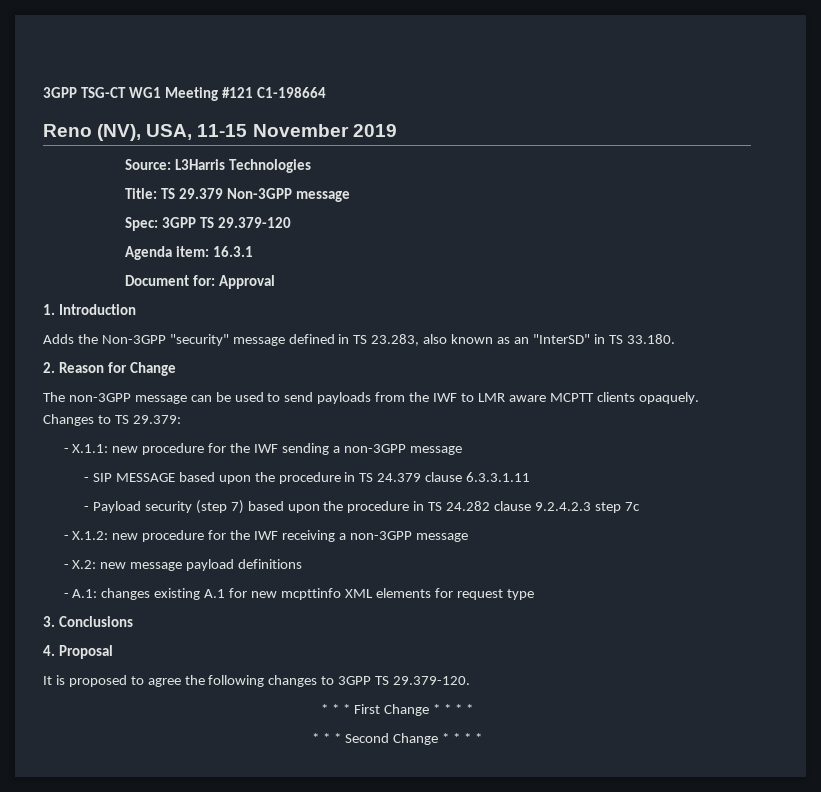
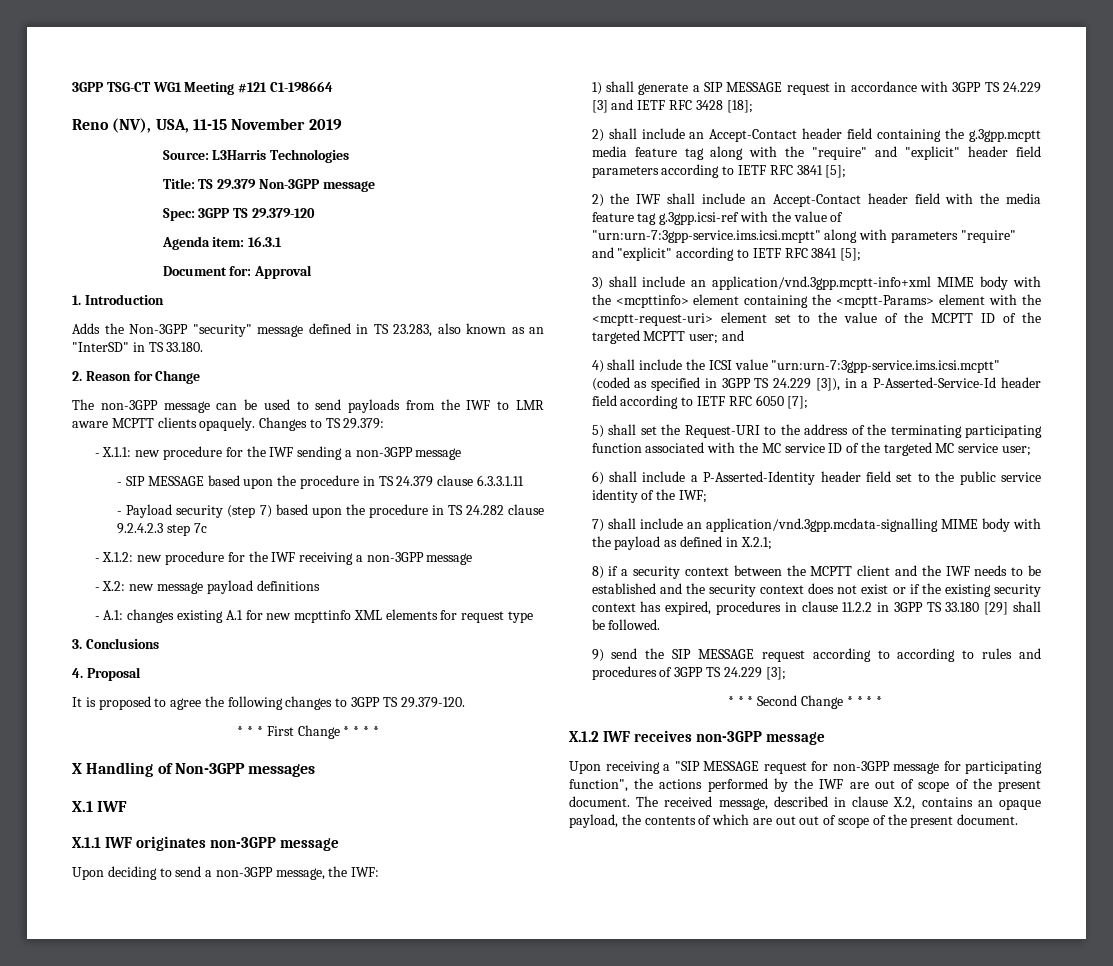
(473, 709) none -> [72,762,316,777] [72,801,128,812] [72,836,339,851] [72,866,380,880] [591,81,1041,95] [591,99,753,113] [591,128,1041,142] [591,146,1041,160] [591,164,847,178] [591,193,1041,207] [591,211,844,225] [591,229,1016,243] [591,247,862,261] [591,276,1041,290] [591,294,1041,308] [591,312,1041,326] [591,330,744,344] [591,359,1001,373] [591,377,1041,391] [591,395,809,409] [591,424,1042,438] [591,442,1031,456] [591,471,1041,485] [591,489,707,503] [591,518,1041,532] [591,536,772,550] [591,565,1041,579] [591,583,1041,597] [591,601,1041,615] [591,619,661,630] [591,648,1041,662] [591,666,786,680] // X Handling of Non-3GPP messages // X.1 IWF // X.1.1 IWF originates non-3GPP message // Upon deciding to send a non-3GPP message, the IWF: // 1) shall generate a SIP MESSAGE request in accordance with 3GPP TS 24.229 [3] and IETF RFC 3428 [18]; // 2) shall include an Accept-Contact header field containing the g.3gpp.mcptt media feature tag along with the "require" and "explicit" header field parameters according to IETF RFC 3841 [5]; // 2) the IWF shall include an Accept-Contact header field with the media feature tag g.3gpp.icsi-ref with the value of "urn:urn-7:3gpp-service.ims.icsi.mcptt" along with parameters "require" and "explicit" according to IETF RFC 3841 [5]; // 3) shall include an application/vnd.3gpp.mcptt-info+xml MIME body with the <mcpttinfo> element containing the <mcptt-Params> element with the <mcptt-request-uri> element set to the value of the MCPTT ID of the targeted MCPTT user; and // 4) shall include the ICSI value "urn:urn-7:3gpp-service.ims.icsi.mcptt" (coded as specified in 3GPP TS 24.229 [3]), in a P-Asserted-Service-Id header field according to IETF RFC 6050 [7]; // 5) shall set the Request-URI to the address of the terminating participating function associated with the MC service ID of the targeted MC service user; // 6) shall include a P-Asserted-Identity header field set to the public service identity of the IWF; // 7) shall include an application/vnd.3gpp.mcdata-signalling MIME body with the payload as defined in X.2.1; // 8) if a security context between the MCPTT client and the IWF needs to be established and the security context does not exist or if the existing security context has expired, procedures in clause 11.2.2 in 3GPP TS 33.180 [29] shall be followed. // 9) send the SIP MESSAGE request according to according to rules and procedures of 3GPP TS 24.229 [3];
(482, 738) none -> [569,730,825,745] [569,761,1042,774] [569,778,1041,792] [569,796,1041,810] [569,814,1019,828] // X.1.2 IWF receives non-3GPP message // Upon receiving a "SIP MESSAGE request for non-3GPP message for participating function", the actions performed by the IWF are out of scope of the present document. The received message, described in clause X.2, contains an opaque payload, the contents of which are out out of scope of the present document.

